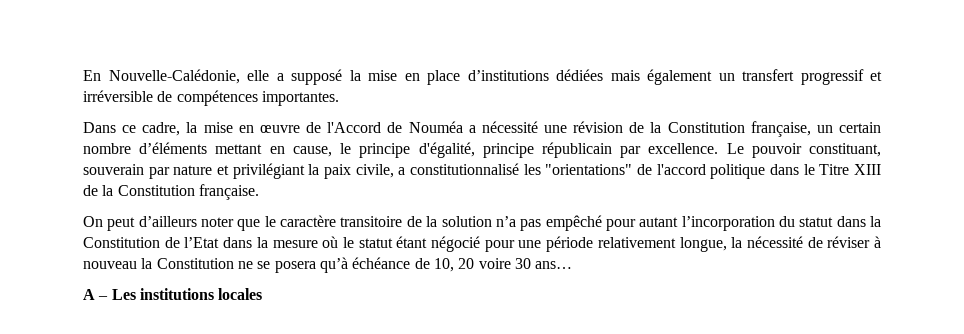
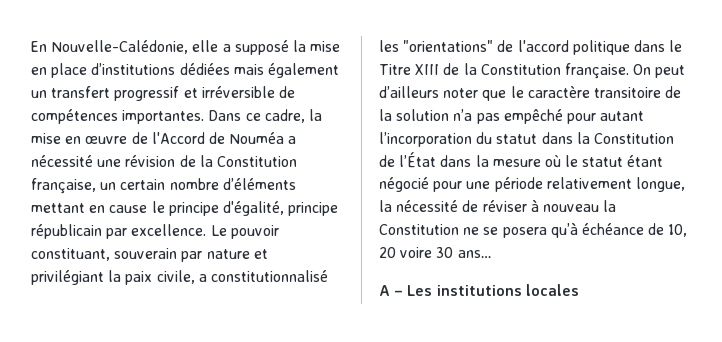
(339, 98) // -> (205, 117) none
[292,146,332,157] cause, -> [109,205,148,213] cause
(259, 192) // -> (629, 71) none
[184,237,220,248] l’Etat -> [399,152,437,168] l’État

